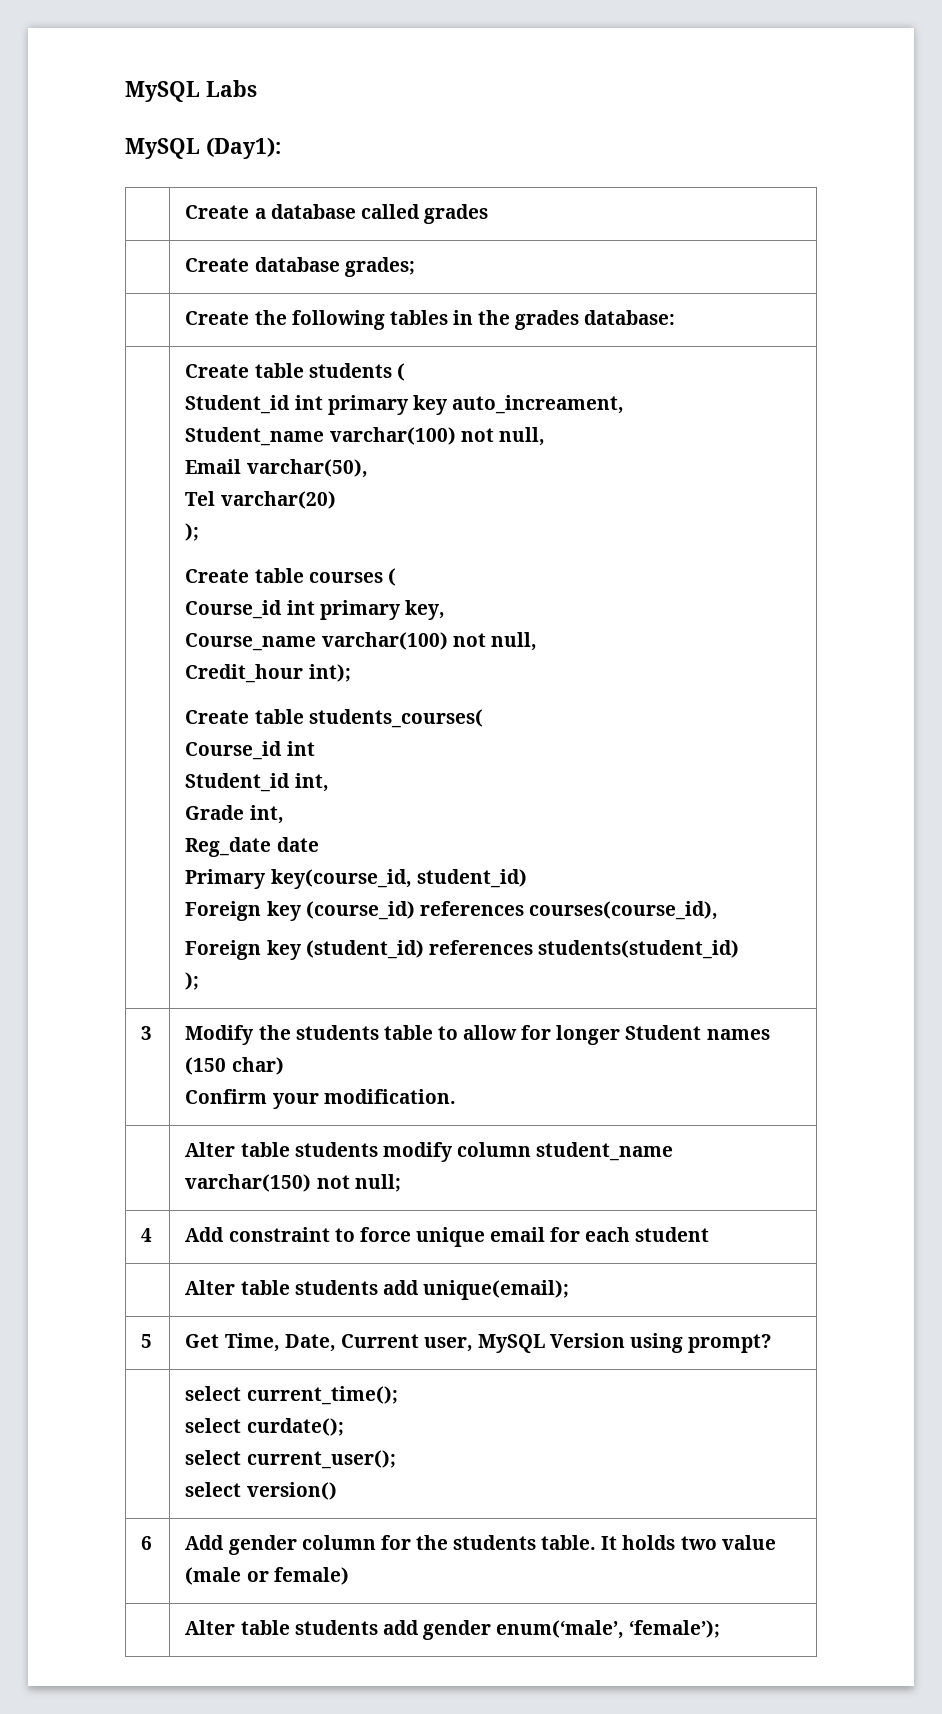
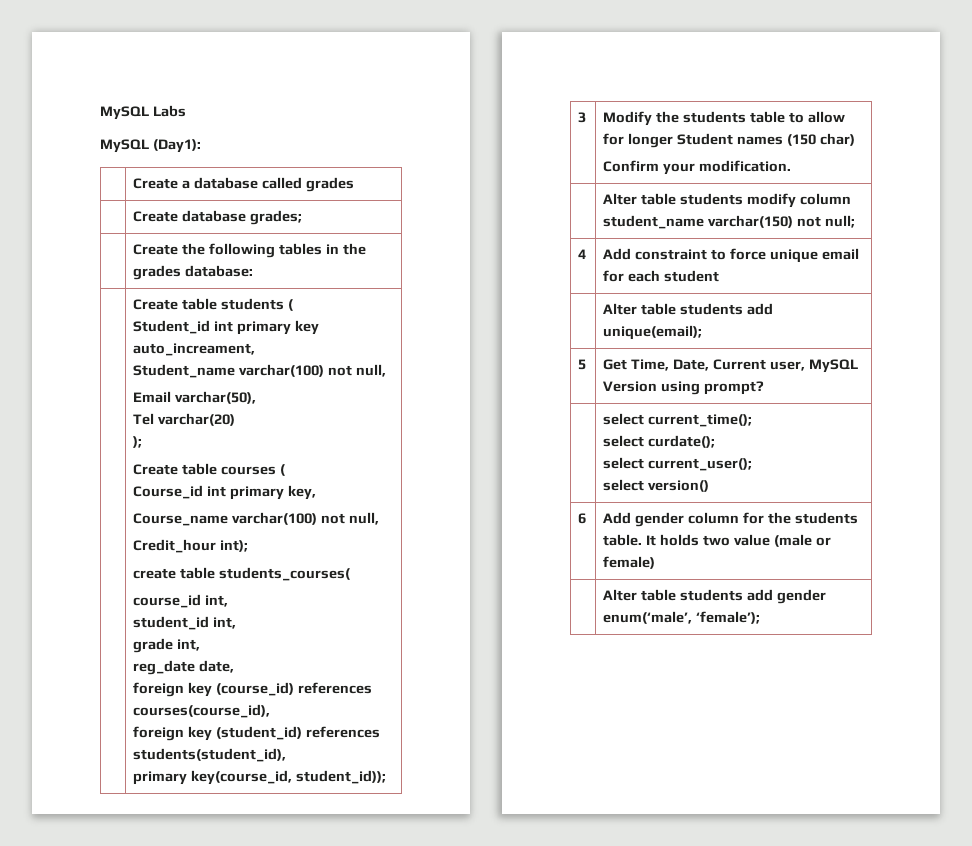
[185,710,250,724] Create -> [133,568,177,579] create
[185,741,315,760] [185,773,329,792] [185,805,284,824] [185,837,319,857] [185,869,527,889] [185,901,262,921] Course_id int // Student_id int, // Grade int, // Reg_date date // Primary key(course_id, student_id) // Foreign -> [133,594,229,608] [133,616,237,630] [133,638,201,653] [133,660,235,675] [133,682,185,697] course_id int, // student_id int, // grade int, // reg_date date, // foreign
[185,940,262,960] Foreign -> [133,726,185,741] foreign
[537,940,739,959] [185,972,200,990] students(student_id) // ); -> [133,748,287,762] [133,770,387,785] students(student_id), // primary key(course_id, student_id));

